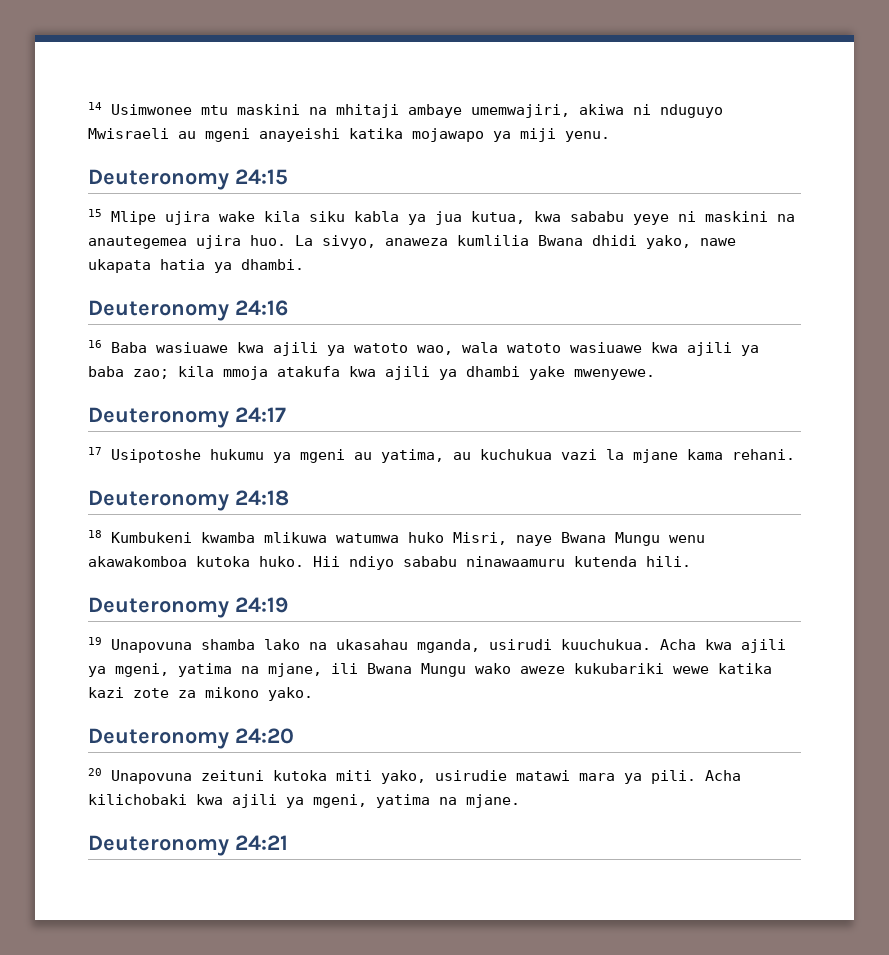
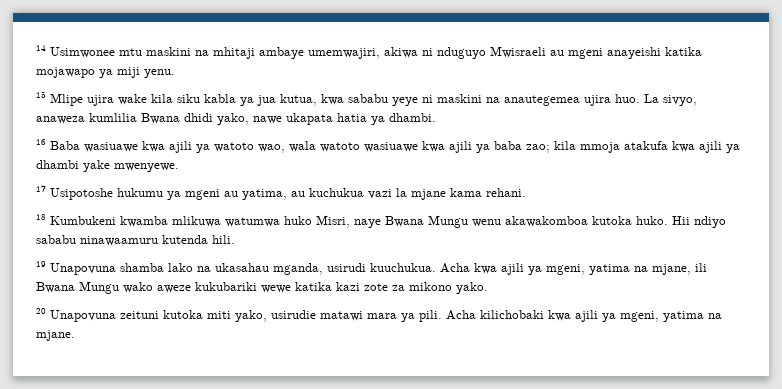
[88,169,288,190] // Deuteronomy 24:15 -> (175, 73) none
[88,300,288,321] // Deuteronomy 24:16 -> (436, 117) none
[88,407,286,428] // Deuteronomy 24:17 -> (179, 167) none
[88,490,289,511] // Deuteronomy 24:18 -> (526, 192) none
[88,597,288,618] // Deuteronomy 24:19 -> (235, 239) none
[88,728,294,749] // Deuteronomy 24:20 -> (488, 288) none
[88,835,288,856] // Deuteronomy 24:21 -> (75, 335) none

